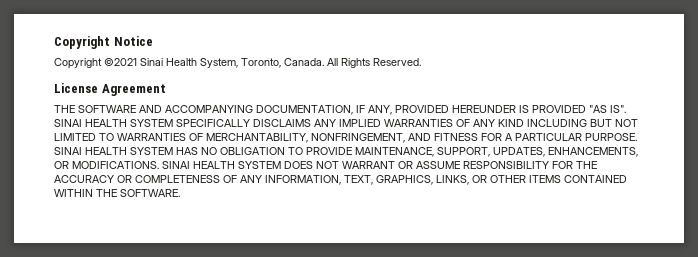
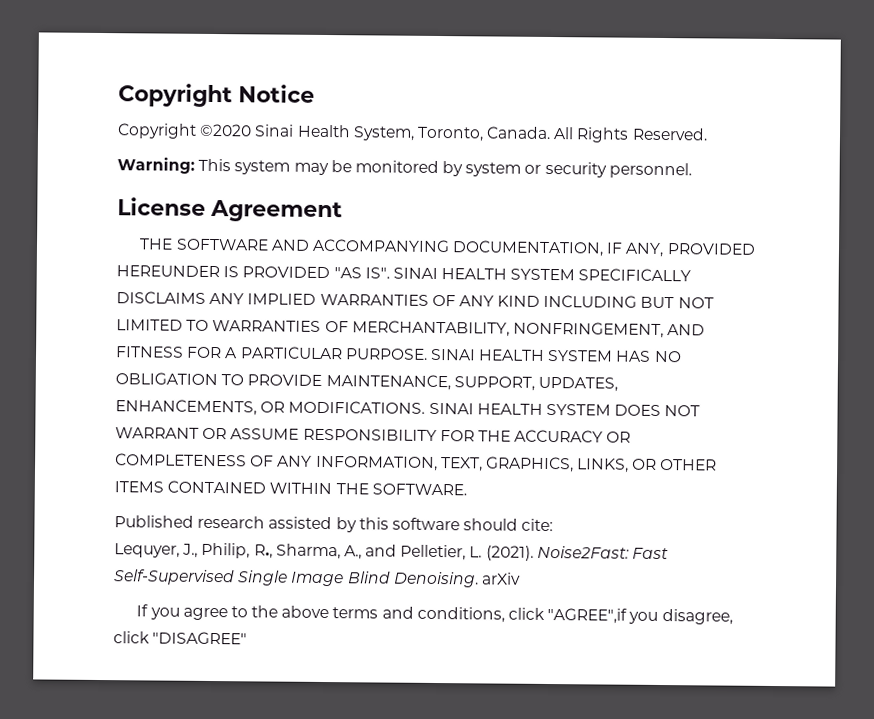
[104,58,137,66] ©2021 -> [199,123,253,137] ©2020
(421, 62) none -> [117,157,692,179] // Warning: This system may be monitored by system or security personnel.
(180, 193) none -> [114,515,554,533] [114,542,670,561] [113,569,521,588] [136,604,733,625] [113,631,248,645] // Published research assisted by this software should cite: // Lequyer, J., Philip, R., Sharma, A., and Pelletier, L. (2021). Noise2Fast: Fast Self-Supervised Single Image Blind Denoising. arXiv // If you agree to the above terms and conditions, click "AGREE",if you disagree, click "DISAGREE"

